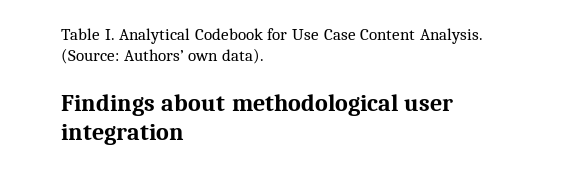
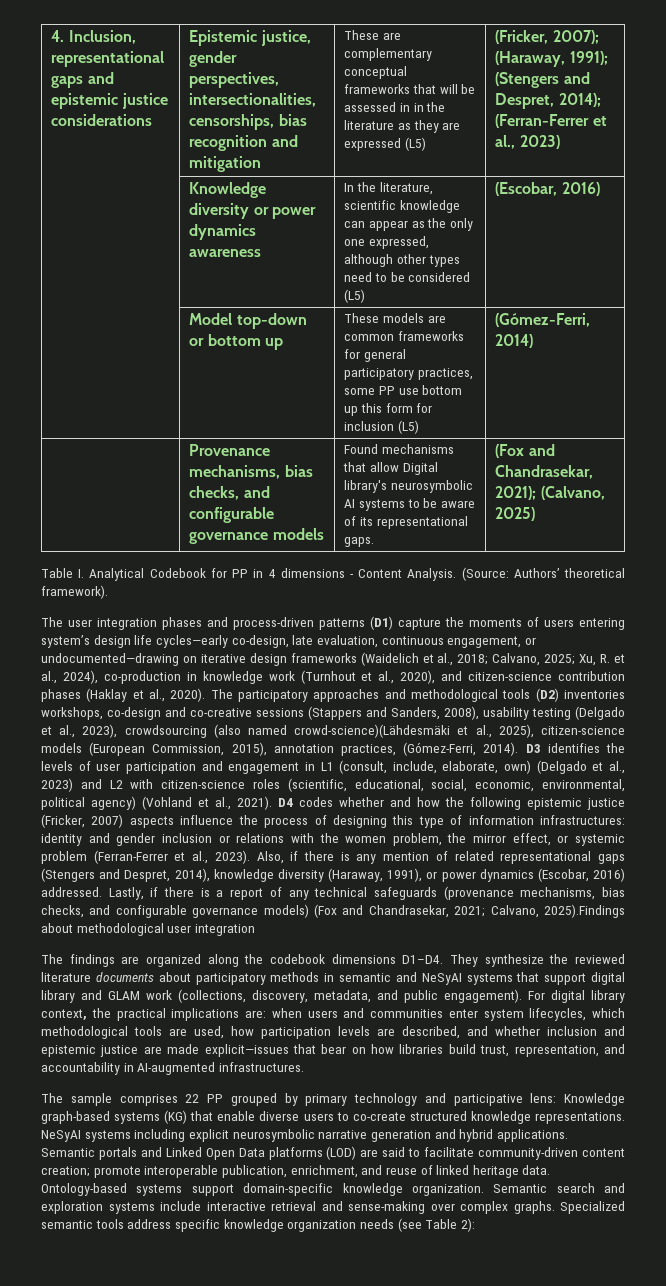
(61, 34) none -> [51,30,136,44] [51,51,165,67] [51,72,114,88] [51,93,168,109] [51,114,153,126] [189,30,311,46] [189,51,238,67] [189,72,280,88] [189,93,317,107] [189,114,307,130] [189,135,298,151] [189,156,262,172] [344,30,401,40] [344,48,433,61] [344,66,408,79] [344,84,476,94] [344,102,446,112] [344,120,461,133] [344,137,426,151] [495,30,599,44] [495,51,608,67] [495,72,590,88] [495,93,601,109] [495,114,607,128] [495,135,560,149] [189,182,267,198] [189,203,316,219] [189,224,257,240] [189,249,262,257] [344,182,433,195] [344,200,460,213] [344,218,473,231] [344,236,429,249] [344,254,460,267] [344,272,471,282] [344,289,366,303] [495,182,600,196] [189,313,307,329] [189,334,283,350] [344,313,446,323] [344,331,464,341] [344,349,406,362] [344,368,473,380] [344,385,463,395] [344,403,433,416] [344,420,419,434] [495,313,591,327] [495,334,534,348] [189,444,271,456] [189,465,313,479] [189,486,270,500] [189,507,275,523] [189,528,324,544] [344,444,454,454] [343,462,438,475] [344,480,473,493] [344,498,475,511] [344,516,468,529] [344,537,375,547] [495,444,555,458] [495,465,594,479] [495,486,605,500] [495,507,536,521] 4. Inclusion, representational gaps and epistemic justice considerations | Epistemic justice, gender perspectives, intersectionalities, censorships, bias recognition and mitigation | These are complementary conceptual frameworks that will be assessed in in the literature as they are expressed (L5) | (Fricker, 2007); (Haraway, 1991); (Stengers and Despret, 2014); (Ferran-Ferrer et al., 2023) // | Knowledge diversity or power dynamics awareness | In the literature, scientific knowledge can appear as the only one expressed, although other types need to be considered (L5) | (Escobar, 2016) // | Model top-down or bottom up | These models are common frameworks for general participatory practices, some PP use bottom up this form for inclusion (L5) | (Gómez-Ferri, 2014) // | Provenance mechanisms, bias checks, and configurable governance models | Found mechanisms that allow Digital library's neurosymbolic AI systems to be aware of its representational gaps. | (Fox and Chandrasekar, 2021); (Calvano, 2025) //
[291,28,483,44] [61,48,264,64] [61,94,454,116] [61,124,184,145] Use Case Content Analysis. (Source: Authors’ own data). // Findings about methodological user integration -> [232,567,626,581] [41,585,108,599] [41,616,625,630] [41,635,536,648] [41,652,625,666] [41,670,625,684] [41,688,625,702] [41,706,625,720] [41,724,625,738] [41,742,625,756] [41,760,626,774] [41,778,625,792] [41,796,625,810] [41,814,625,828] [41,833,626,846] [41,850,626,864] [41,868,625,882] [41,886,625,900] [41,904,625,918] [41,923,255,936] [41,954,626,967] [41,972,625,985] [41,989,625,1003] [41,1008,625,1021] [41,1026,625,1039] [41,1044,625,1057] [41,1062,304,1075] [41,1093,625,1106] [41,1110,625,1124] [41,1129,568,1142] [41,1146,625,1160] [41,1165,551,1178] [41,1183,625,1196] [41,1201,625,1214] [41,1218,475,1232] PP in 4 dimensions - Content Analysis. (Source: Authors’ theoretical framework). // The user integration phases and process-driven patterns (D1) capture the moments of users entering system’s design life cycles—early co-design, late evaluation, continuous engagement, or undocumented—drawing on iterative design frameworks (Waidelich et al., 2018; Calvano, 2025; Xu, R. et al., 2024), co-production in knowledge work (Turnhout et al., 2020), and citizen-science contribution phases (Haklay et al., 2020). The participatory approaches and methodological tools (D2) inventories workshops, co-design and co-creative sessions (Stappers and Sanders, 2008), usability testing (Delgado et al., 2023), crowdsourcing (also named crowd-science)(Lähdesmäki et al., 2025), citizen-science models (European Commission, 2015), annotation practices, (Gómez-Ferri, 2014). D3 identifies the levels of user participation and engagement in L1 (consult, include, elaborate, own) (Delgado et al., 2023) and L2 with citizen-science roles (scientific, educational, social, economic, environmental, political agency) (Vohland et al., 2021). D4 codes whether and how the following epistemic justice (Fricker, 2007) aspects influence the process of designing this type of information infrastructures: identity and gender inclusion or relations with the women problem, the mirror effect, or systemic problem (Ferran-Ferrer et al., 2023). Also, if there is any mention of related representational gaps (Stengers and Despret, 2014), knowledge diversity (Haraway, 1991), or power dynamics (Escobar, 2016) addressed. Lastly, if there is a report of any technical safeguards (provenance mechanisms, bias checks, and configurable governance models) (Fox and Chandrasekar, 2021; Calvano, 2025).Findings about methodological user integration // The findings are organized along the codebook dimensions D1–D4. They synthesize the reviewed literature documents about participatory methods in semantic and NeSyAI systems that support digital library and GLAM work (collections, discovery, metadata, and public engagement). For digital library context, the practical implications are: when users and communities enter system lifecycles, which methodological tools are used, how participation levels are described, and whether inclusion and epistemic justice are made explicit—issues that bear on how libraries build trust, representation, and accountability in AI-augmented infrastructures. // The sample comprises 22 PP grouped by primary technology and participative lens: Knowledge graph-based systems (KG) that enable diverse users to co-create structured knowledge representations. NeSyAI systems including explicit neurosymbolic narrative generation and hybrid applications. Semantic portals and Linked Open Data platforms (LOD) are said to facilitate community-driven content creation; promote interoperable publication, enrichment, and reuse of linked heritage data. Ontology-based systems support domain-specific knowledge organization. Semantic search and exploration systems include interactive retrieval and sense-making over complex graphs. Specialized semantic tools address specific knowledge organization needs (see Table 2):

